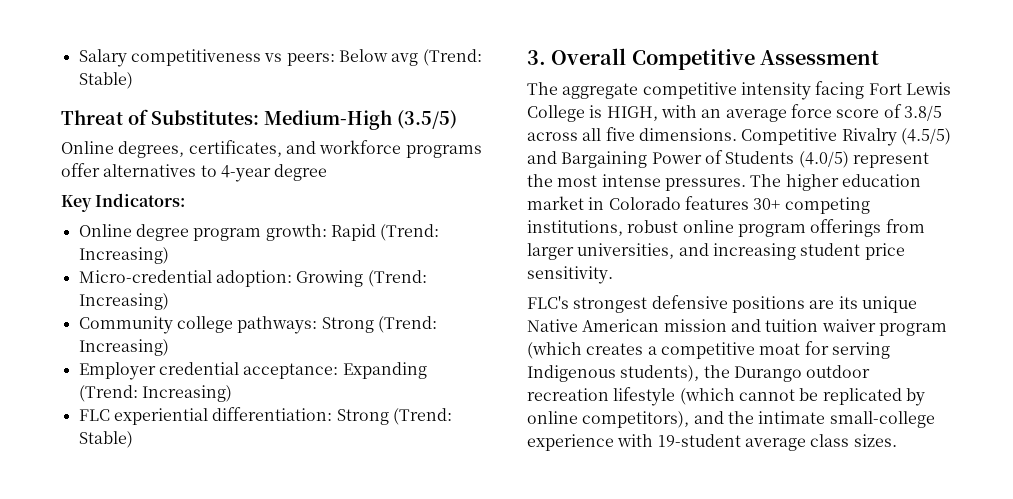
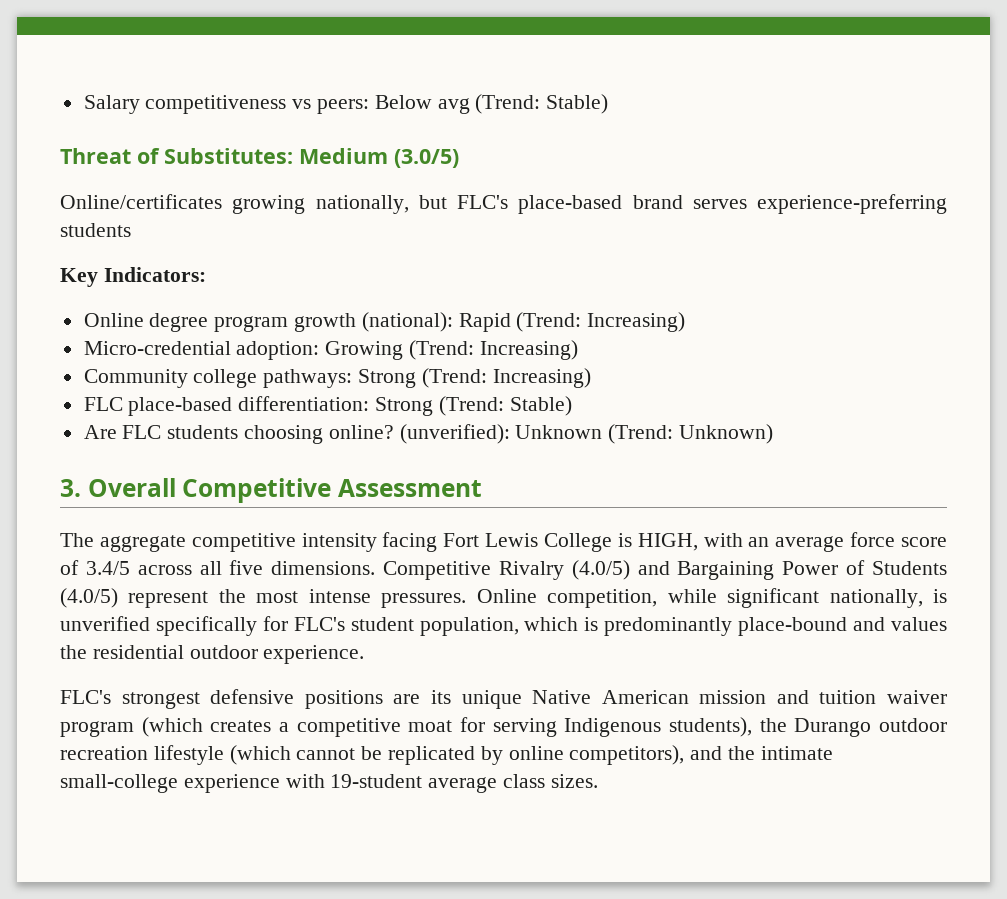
[264,110,457,130] [61,140,482,158] [61,163,328,182] Medium-High (3.5/5) // Online degrees, certificates, and workforce programs offer alternatives to 4-year degree -> [299,148,459,168] [60,194,947,214] [60,223,131,237] Medium (3.0/5) // Online/certificates growing nationally, but FLC's place-based brand serves experience-preferring students
[265,224,327,241] growth: -> [294,312,453,332] growth (national):
[78,362,427,380] [78,385,232,402] [78,408,208,425] // Employer credential acceptance: Expanding (Trend: Increasing) // FLC experiential -> [83,397,233,416] // FLC place-based
(133, 439) none -> [83,424,774,444] // Are FLC students choosing online? (unverified): Unknown (Trend: Unknown)
[903,105,942,121] 3.8/5 -> [85,561,130,575] 3.4/5
[900,128,951,145] (4.5/5) -> [571,560,630,580] (4.0/5)
[750,174,921,191] [527,196,870,214] [527,219,925,237] [527,243,905,260] [527,266,613,284] The higher education market in Colorado features 30+ competing institutions, robust online program offerings from larger universities, and increasing student price sensitivity. -> [476,588,947,608] [60,616,947,636] [60,645,365,664] Online competition, while significant nationally, is unverified specifically for FLC's student population, which is predominantly place-bound and values the residential outdoor experience.

